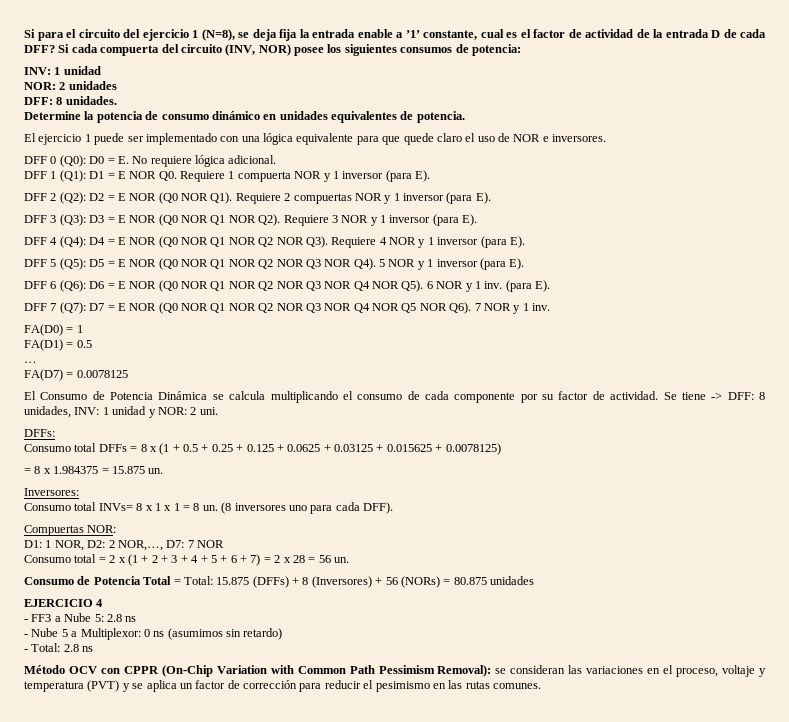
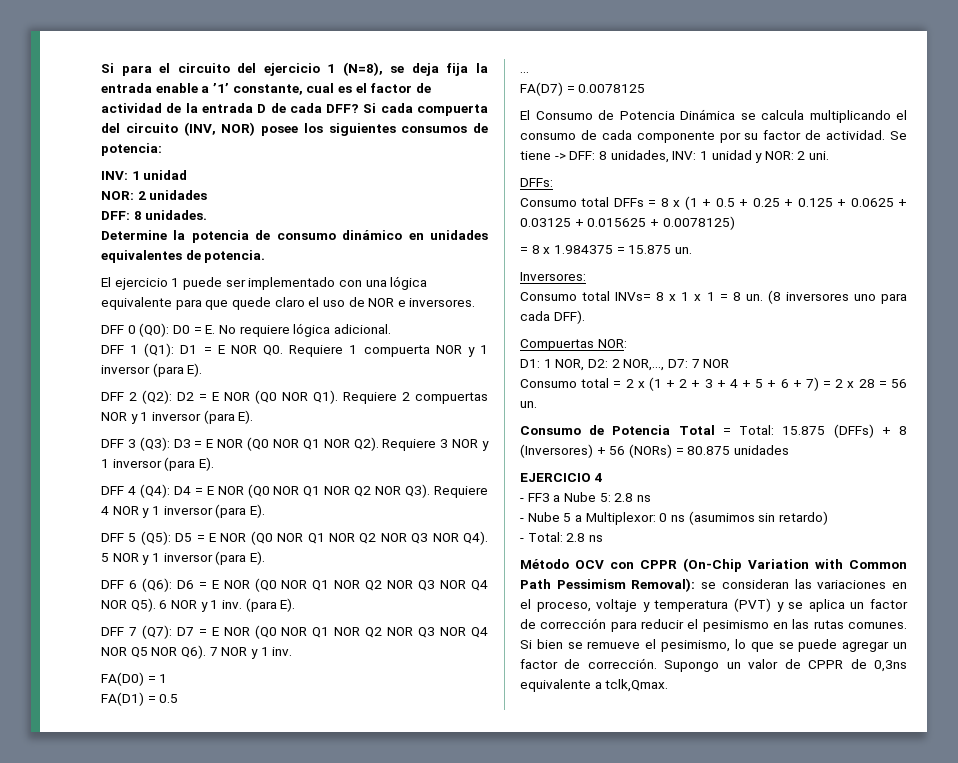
(541, 686) none -> [520,639,907,652] [520,658,908,672] [520,679,669,692] Si bien se remueve el pesimismo, lo que se puede agregar un factor de corrección. Supongo un valor de CPPR de 0,3ns equivalente a tclk,Qmax.

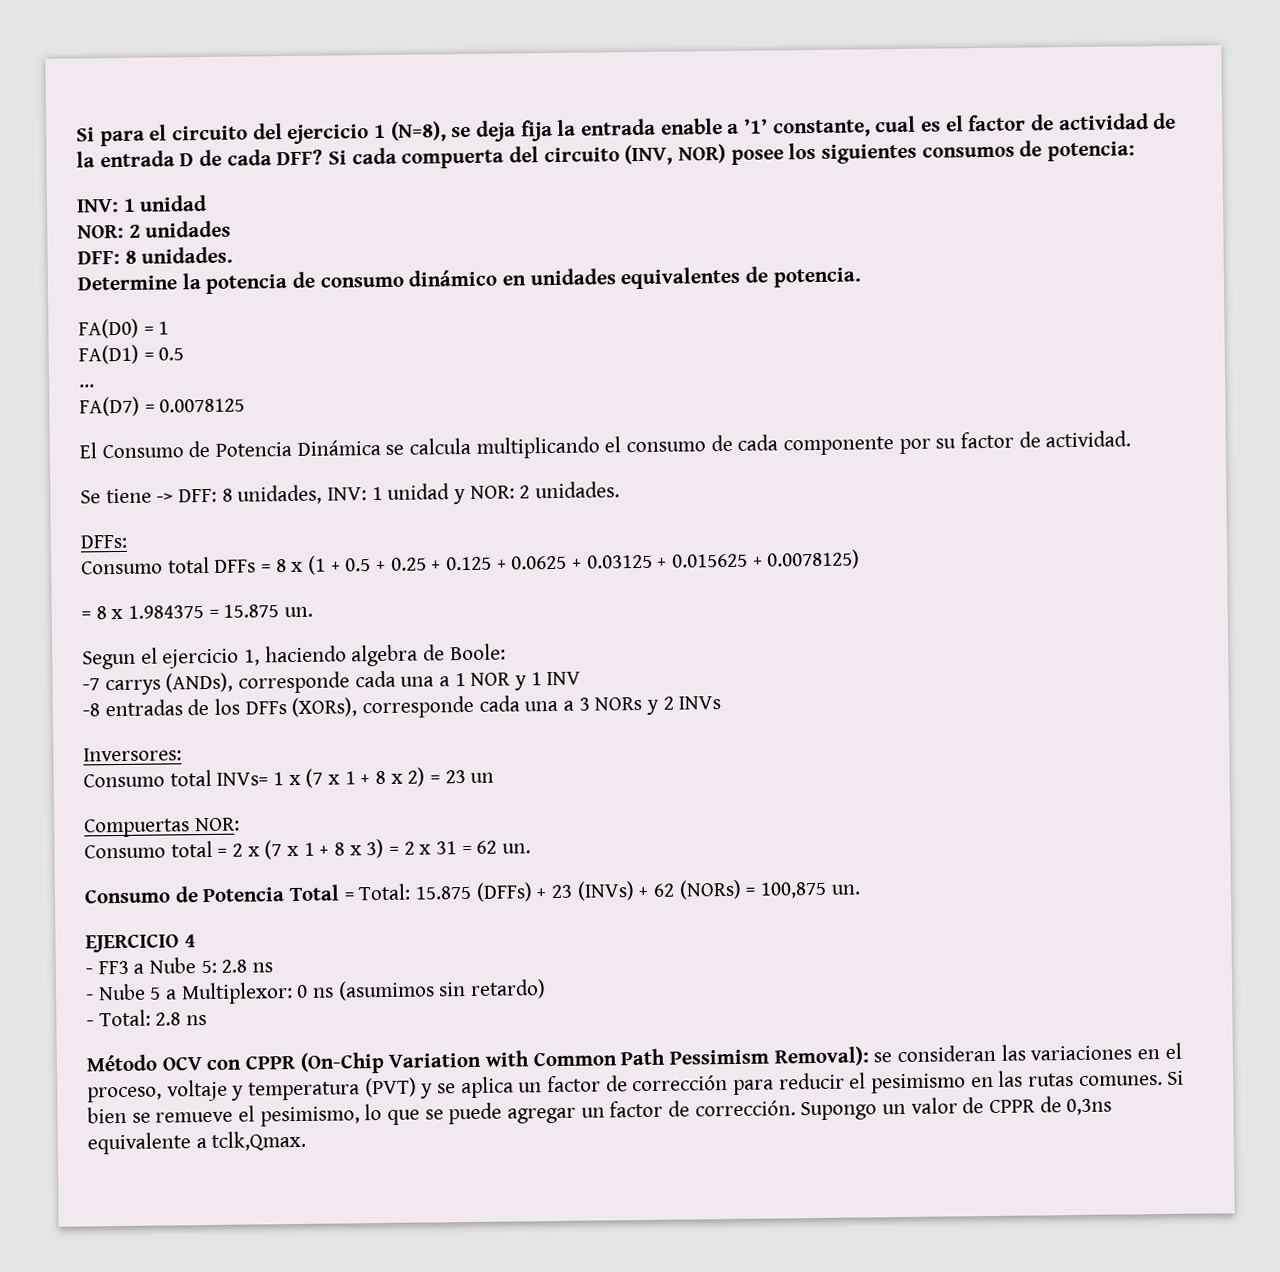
[101,276,428,290] [101,297,476,310] [101,323,391,337] [101,343,488,357] [101,363,203,377] [101,390,488,404] [101,410,254,424] [101,437,490,451] [101,457,214,471] [101,484,489,498] [101,504,265,518] [101,531,488,545] [101,551,265,565] [101,578,489,592] [101,598,296,612] [101,625,489,639] [101,645,293,659] // El ejercicio 1 puede ser implementado con una lógica equivalente para que quede claro el uso de NOR e inversores. // DFF 0 (Q0): D0 = E. No requiere lógica adicional. // DFF 1 (Q1): D1 = E NOR Q0. Requiere 1 compuerta NOR y 1 inversor (para E). // DFF 2 (Q2): D2 = E NOR (Q0 NOR Q1). Requiere 2 compuertas NOR y 1 inversor (para E). // DFF 3 (Q3): D3 = E NOR (Q0 NOR Q1 NOR Q2). Requiere 3 NOR y 1 inversor (para E). // DFF 4 (Q4): D4 = E NOR (Q0 NOR Q1 NOR Q2 NOR Q3). Requiere 4 NOR y 1 inversor (para E). // DFF 5 (Q5): D5 = E NOR (Q0 NOR Q1 NOR Q2 NOR Q3 NOR Q4). 5 NOR y 1 inversor (para E). // DFF 6 (Q6): D6 = E NOR (Q0 NOR Q1 NOR Q2 NOR Q3 NOR Q4 NOR Q5). 6 NOR y 1 inv. (para E). // DFF 7 (Q7): D7 = E NOR (Q0 NOR Q1 NOR Q2 NOR Q3 NOR Q4 NOR Q5 NOR Q6). 7 NOR y 1 inv. -> (861, 277) none
(886, 135) none -> (1132, 439) //
[809,151,830,160] uni. -> [535,481,621,499] unidades.
[520,272,586,281] [520,290,908,304] [520,310,585,324] [520,339,627,351] [520,359,730,371] Inversores: // Consumo total INVs= 8 x 1 x 1 = 8 un. (8 inversores uno para cada DFF). // Compuertas NOR: // D1: 1 NOR, D2: 2 NOR,…, D7: 7 NOR -> [82,643,506,670] [82,670,582,696] [82,695,722,719] [83,747,182,762] [83,767,495,788] [84,817,240,838] Segun el ejercicio 1, haciendo algebra de Boole: // -7 carrys (ANDs), corresponde cada una a 1 NOR y 1 INV // -8 entradas de los DFFs (XORs), corresponde cada una a 3 NORs y 2 INVs // Inversores: // Consumo total INVs= 1 x (7 x 1 + 8 x 2) = 23 un // Compuertas NOR:
[648,377,907,391] (1 + 2 + 3 + 4 + 5 + 6 + 7) = 2 x 28 = 56 -> [264,838,498,860] (7 x 1 + 8 x 3) = 2 x 31 = 62
[899,426,907,435] [520,444,789,458] 8 (Inversores) + 56 (NORs) = 80.875 unidades -> [551,879,860,901] 23 (INVs) + 62 (NORs) = 100,875 un.

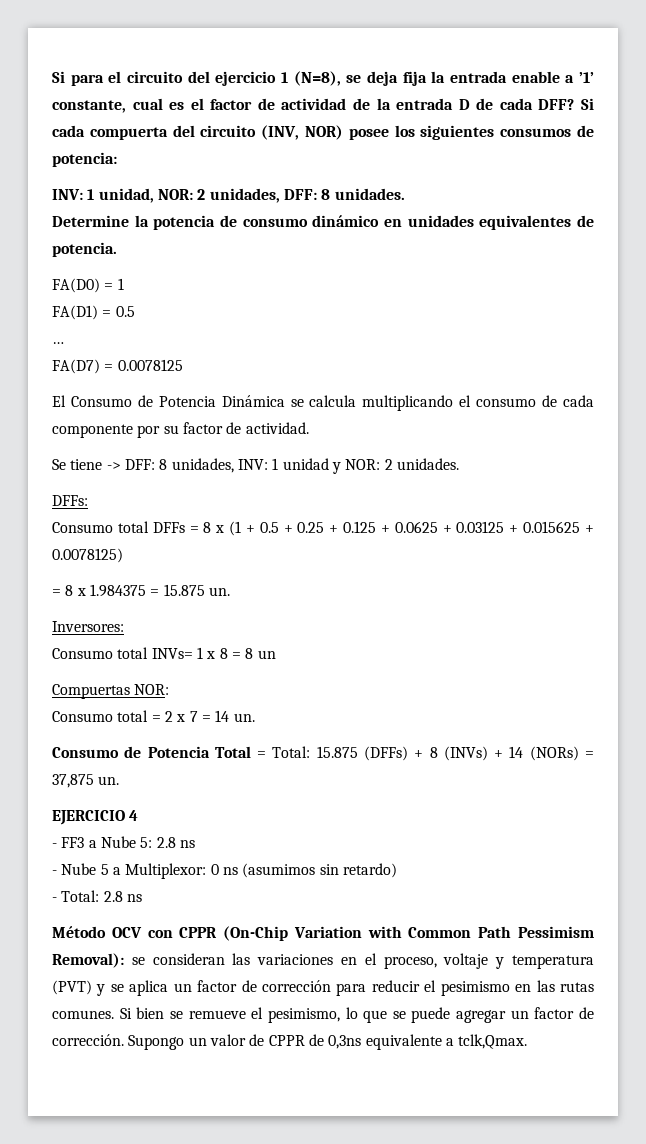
[139,194,208,212] [77,220,232,239] unidad // NOR: 2 unidades // -> [98,188,280,203] unidad, NOR: 2 unidades,
[82,643,506,670] [82,670,582,696] [82,695,722,719] // Segun el ejercicio 1, haciendo algebra de Boole: // -7 carrys (ANDs), corresponde cada una a 1 NOR y 1 INV // -8 entradas de los DFFs (XORs), corresponde cada una a 3 NORs y 2 INVs -> (230, 591) none
[305,767,466,788] (7 x 1 + 8 x 2) = 23 -> [219,648,254,659] 8 = 8
[264,838,498,860] (7 x 1 + 8 x 3) = 2 x 31 = 62 -> [189,710,230,722] 7 = 14
[551,884,574,899] 23 -> [429,747,438,758] 8
[653,883,676,897] 62 -> [509,746,524,758] 14
[760,881,828,899] 100,875 -> [52,774,94,788] 37,875

